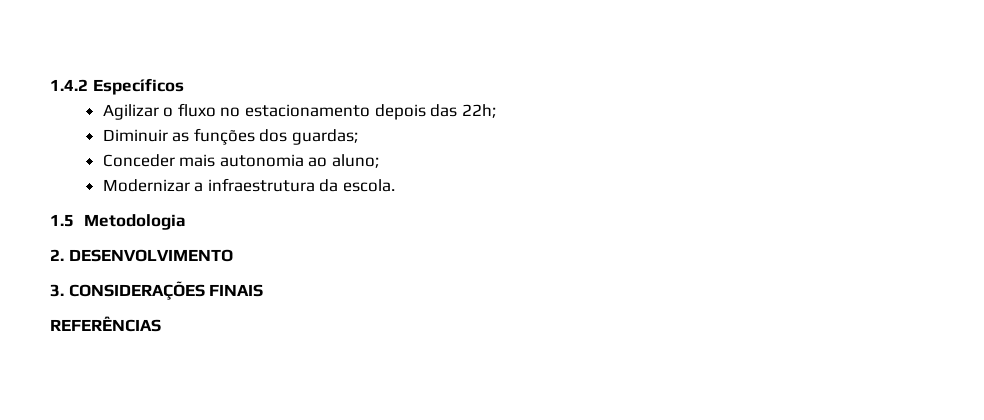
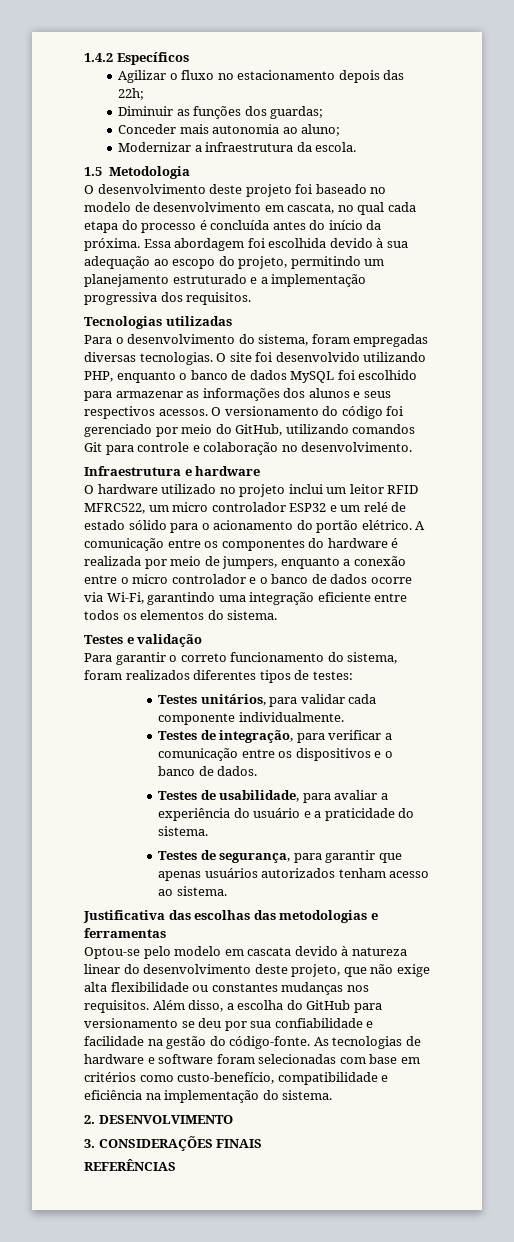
(186, 222) none -> [84,184,387,197] [84,202,416,215] [84,220,382,233] [84,238,408,251] [84,256,385,269] [84,274,367,287] [84,292,252,305] [84,316,232,329] [84,334,429,347] [84,352,427,365] [84,370,418,383] [84,388,391,401] [84,406,404,419] [84,424,416,437] [84,442,413,455] [84,466,261,476] [84,484,419,497] [84,502,407,514] [84,520,426,533] [84,538,399,551] [84,556,406,569] [84,574,412,584] [84,592,408,605] [84,610,278,620] [84,634,203,647] [84,652,398,665] [84,670,353,683] [158,694,377,707] [158,712,344,725] [158,730,392,743] [158,748,393,761] [158,766,258,776] [158,790,388,803] [158,808,415,821] [158,826,209,836] [158,850,402,863] [158,868,430,881] [158,886,227,896] [83,910,378,923] [84,928,166,938] [84,946,407,959] [84,964,430,977] [84,982,369,995] [84,1000,382,1013] [84,1018,374,1031] [84,1036,421,1049] [84,1054,420,1064] [84,1072,389,1085] [84,1090,333,1103] // O desenvolvimento deste projeto foi baseado no modelo de desenvolvimento em cascata, no qual cada etapa do processo é concluída antes do início da próxima. Essa abordagem foi escolhida devido à sua adequação ao escopo do projeto, permitindo um planejamento estruturado e a implementação progressiva dos requisitos. // Tecnologias utilizadas // Para o desenvolvimento do sistema, foram empregadas diversas tecnologias. O site foi desenvolvido utilizando PHP, enquanto o banco de dados MySQL foi escolhido para armazenar as informações dos alunos e seus respectivos acessos. O versionamento do código foi gerenciado por meio do GitHub, utilizando comandos Git para controle e colaboração no desenvolvimento. // Infraestrutura e hardware // O hardware utilizado no projeto inclui um leitor RFID MFRC522, um micro controlador ESP32 e um relé de estado sólido para o acionamento do portão elétrico. A comunicação entre os componentes do hardware é realizada por meio de jumpers, enquanto a conexão entre o micro controlador e o banco de dados ocorre via Wi-Fi, garantindo uma integração eficiente entre todos os elementos do sistema. // Testes e validação // Para garantir o correto funcionamento do sistema, foram realizados diferentes tipos de testes: // Testes unitários, para validar cada componente individualmente. // Testes de integração, para verificar a comunicação entre os dispositivos e o banco de dados. // Testes de usabilidade, para avaliar a experiência do usuário e a praticidade do sistema. // Testes de segurança, para garantir que apenas usuários autorizados tenham acesso ao sistema. // Justificativa das escolhas das metodologias e ferramentas // Optou-se pelo modelo em cascata devido à natureza linear do desenvolvimento deste projeto, que não exige alta flexibilidade ou constantes mudanças nos requisitos. Além disso, a escolha do GitHub para versionamento se deu por sua confiabilidade e facilidade na gestão do código-fonte. As tecnologias de hardware e software foram selecionadas com base em critérios como custo-benefício, compatibilidade e eficiência na implementação do sistema.

